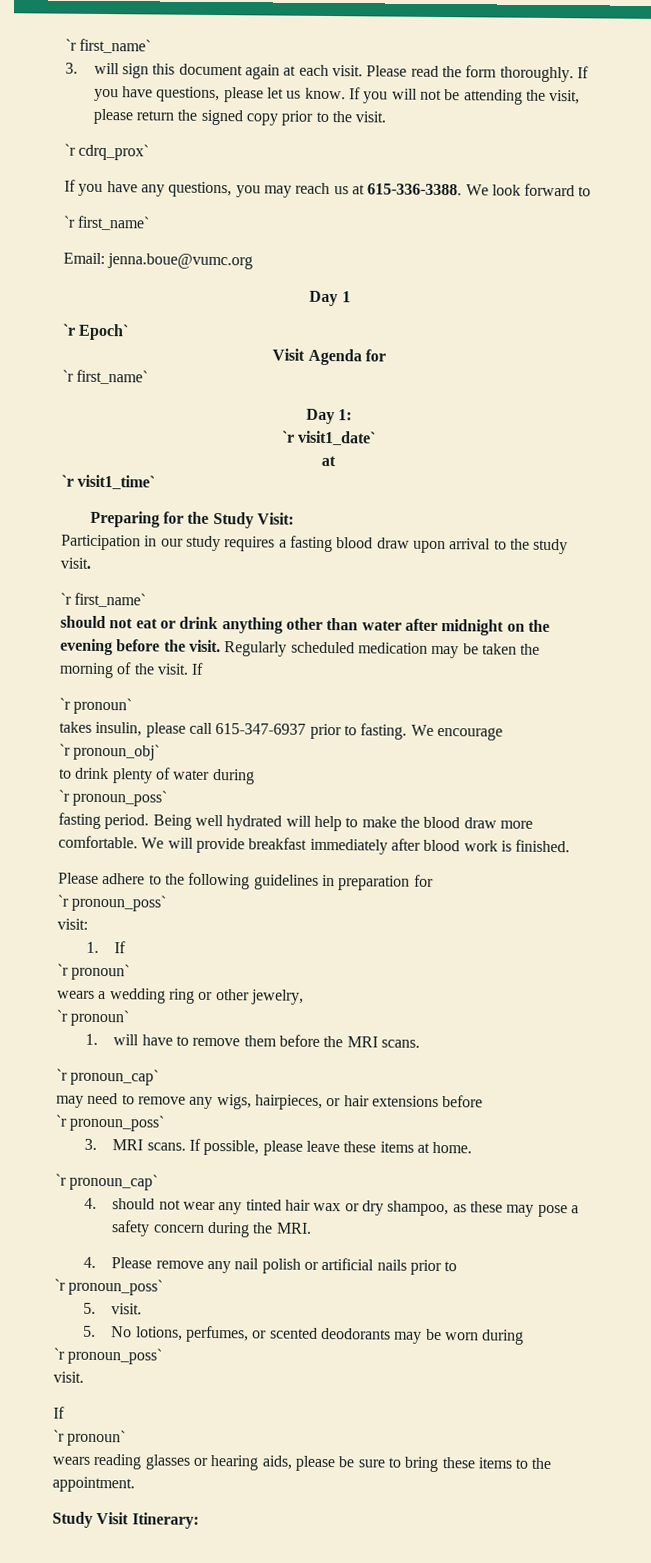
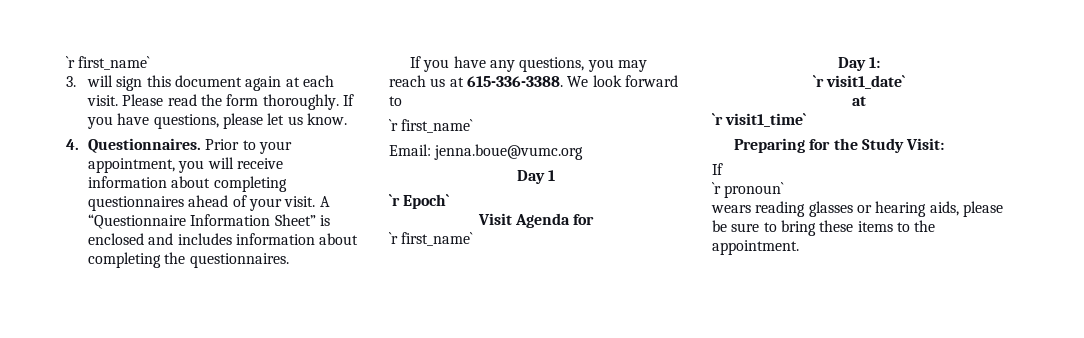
[348,87,581,105] [92,108,387,126] [64,143,150,161] If you will not be attending the visit, please return the signed copy prior to the visit. // `r cdrq_prox` -> [66,138,293,154] [88,157,284,173] [88,176,287,192] [88,195,330,211] [88,214,331,229] [88,233,359,245] [88,252,289,268] // 4. Questionnaires. Prior to your appointment, you will receive information about completing questionnaires ahead of your visit. A “Questionnaire Information Sheet” is enclosed and includes information about completing the questionnaires.
[61,534,569,555] [60,557,91,569] [60,592,147,608] [60,615,550,636] [60,638,541,659] [59,662,205,679] [59,697,133,715] [59,721,503,741] [59,743,161,761] [59,767,255,785] [58,789,168,807] [58,812,533,832] [58,835,571,855] [58,872,434,891] [57,894,167,912] [57,918,88,930] [85,941,127,954] [57,963,131,981] [57,988,304,1005] [56,1009,130,1027] [84,1033,420,1048] [56,1068,160,1086] [56,1092,484,1110] [55,1114,166,1132] [83,1138,473,1156] [55,1173,159,1191] [83,1197,579,1218] [111,1220,312,1238] [82,1256,458,1276] [54,1278,164,1296] [82,1302,143,1315] [82,1325,525,1345] [53,1347,163,1365] [53,1371,84,1383] // Participation in our study requires a fasting blood draw upon arrival to the study visit. // `r first_name` // should not eat or drink anything other than water after midnight on the evening before the visit. Regularly scheduled medication may be taken the morning of the visit. If // `r pronoun` // takes insulin, please call 615-347-6937 prior to fasting. We encourage // `r pronoun_obj` // to drink plenty of water during // `r pronoun_poss` // fasting period. Being well hydrated will help to make the blood draw more comfortable. We will provide breakfast immediately after blood work is finished. // Please adhere to the following guidelines in preparation for // `r pronoun_poss` // visit: // 1. If // `r pronoun` // wears a wedding ring or other jewelry, // `r pronoun` // 1. will have to remove them before the MRI scans. // `r pronoun_cap` // may need to remove any wigs, hairpieces, or hair extensions before // `r pronoun_poss` // 3. MRI scans. If possible, please leave these items at home. // `r pronoun_cap` // 4. should not wear any tinted hair wax or dry shampoo, as these may pose a safety concern during the MRI. // 4. Please remove any nail polish or artificial nails prior to // `r pronoun_poss` // 5. visit. // 5. No lotions, perfumes, or scented deodorants may be worn during // `r pronoun_poss` // visit. -> (945, 144) none
[52,1511,199,1529] // Study Visit Itinerary: -> (799, 247) none

